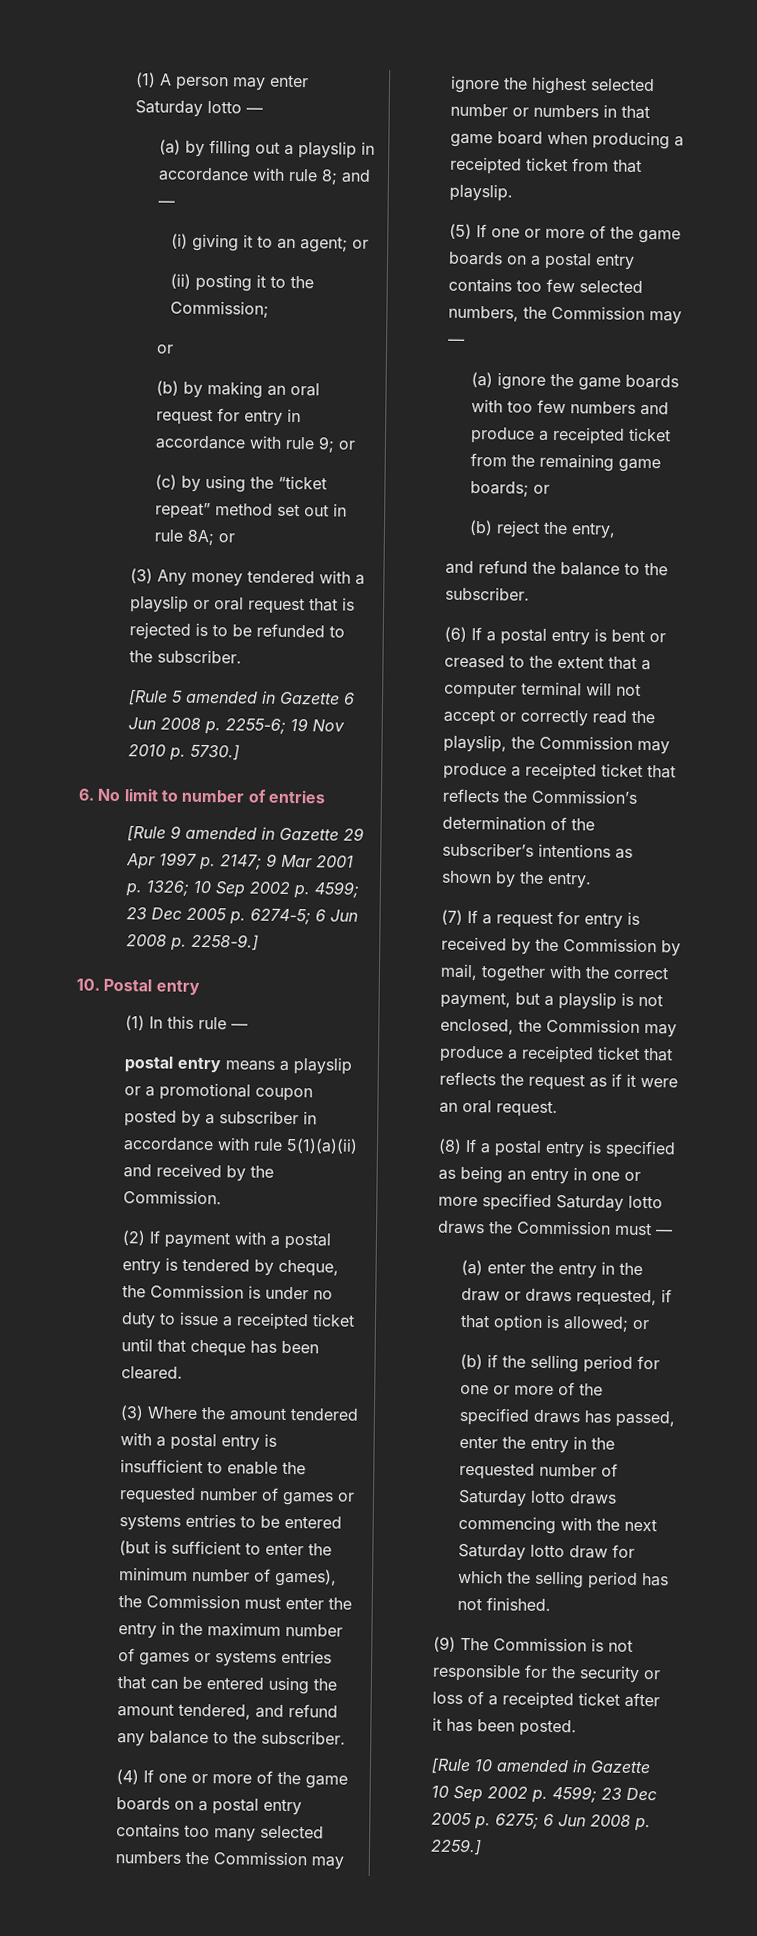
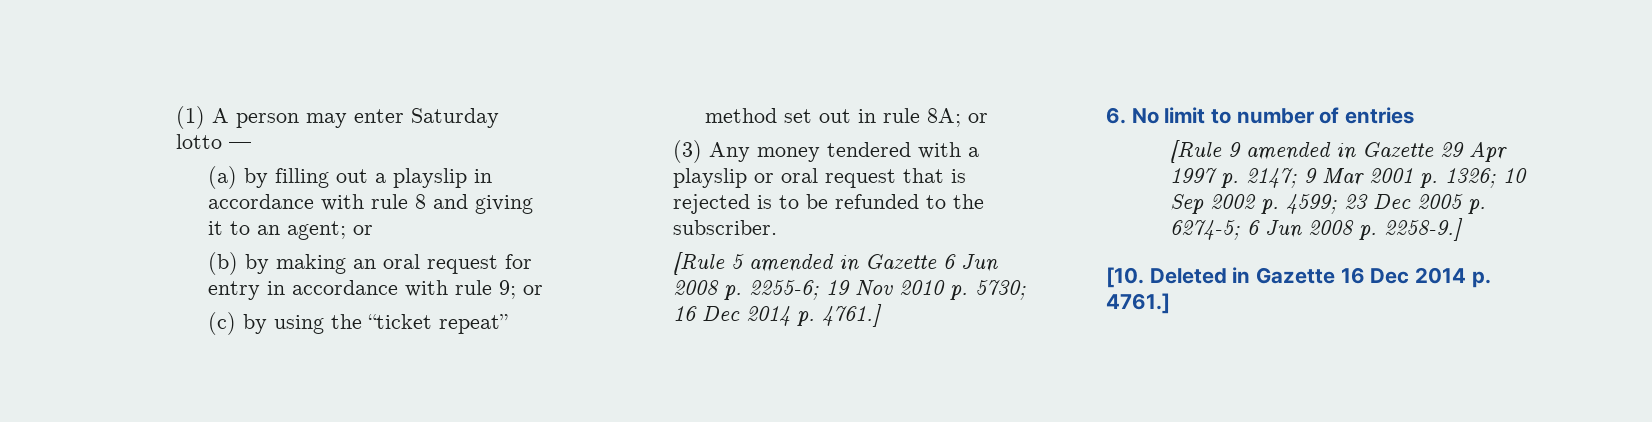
[320,169,371,185] [157,200,175,207] [171,233,189,249] 8; and — // (i) -> [415,194,469,209] 8 and
[170,273,315,292] [170,300,270,318] [155,344,174,354] // (ii) posting it to the Commission; // or -> (374, 230) none
[189,743,240,761] 5730.] -> [975,280,1027,300] [673,304,883,327] 5730; 16 Dec 2014 p. 4761.]
[76,978,200,995] [124,1015,248,1031] [123,1056,352,1075] [123,1082,313,1102] [123,1110,317,1127] [122,1137,358,1154] [122,1163,274,1182] [122,1190,222,1205] [121,1230,331,1250] [121,1257,339,1277] [121,1284,333,1300] [120,1311,355,1331] [120,1338,319,1357] [120,1366,183,1380] [119,1405,358,1421] [119,1432,277,1451] [119,1459,306,1475] [118,1487,355,1506] [118,1513,342,1531] [118,1540,332,1556] [118,1567,337,1587] [117,1594,352,1610] [117,1621,343,1639] [117,1648,332,1667] [116,1676,337,1695] [116,1703,338,1720] [116,1730,346,1747] [115,1769,348,1789] [115,1797,302,1816] [115,1823,324,1842] [114,1851,344,1870] [449,75,655,95] [449,103,650,120] [449,131,684,150] [449,156,642,175] [448,183,513,202] [448,223,681,244] [447,251,635,270] [447,277,643,293] [447,305,682,325] [447,338,465,345] [470,372,679,391] [470,399,669,416] [469,426,671,445] [469,453,661,473] [469,481,550,497] [468,519,616,539] [444,560,668,576] [444,586,530,601] [443,626,666,646] [443,654,651,671] [443,681,641,699] [442,708,655,727] [442,734,670,755] [442,762,676,781] [441,788,638,804] [441,815,595,831] [441,842,633,859] [440,870,592,889] [440,909,640,929] [440,936,681,957] [439,963,669,982] [439,991,663,1010] [439,1018,677,1038] [438,1045,673,1064] [438,1071,678,1091] [438,1099,558,1118] [437,1138,676,1159] [437,1165,641,1185] [437,1193,663,1212] [436,1220,673,1236] [460,1259,643,1279] [460,1287,672,1307] [459,1314,650,1332] [459,1353,660,1373] [459,1382,603,1396] [458,1407,675,1428] [458,1435,615,1454] [458,1462,618,1480] [457,1489,617,1507] [457,1515,657,1535] [457,1543,635,1561] [457,1569,669,1589] [456,1597,551,1611] [432,1636,633,1652] [431,1663,661,1684] [431,1691,660,1710] [431,1717,577,1737] [430,1757,651,1775] [430,1785,657,1803] [430,1812,651,1832] [429,1838,482,1856] 10. Postal entry // (1) In this rule — // postal entry means a playslip or a promotional coupon posted by a subscriber in accordance with rule 5(1)(a)(ii) and received by the Commission. // (2) If payment with a postal entry is tendered by cheque, the Commission is under no duty to issue a receipted ticket until that cheque has been cleared. // (3) Where the amount tendered with a postal entry is insufficient to enable the requested number of games or systems entries to be entered (but is sufficient to enter the minimum number of games), the Commission must enter the entry in the maximum number of games or systems entries that can be entered using the amount tendered, and refund any balance to the subscriber. // (4) If one or more of the game boards on a postal entry contains too many selected numbers the Commission may ignore the highest selected number or numbers in that game board when producing a receipted ticket from that playslip. // (5) If one or more of the game boards on a postal entry contains too few selected numbers, the Commission may — // (a) ignore the game boards with too few numbers and produce a receipted ticket from the remaining game boards; or // (b) reject the entry, // and refund the balance to the subscriber. // (6) If a postal entry is bent or creased to the extent that a computer terminal will not accept or correctly read the playslip, the Commission may produce a receipted ticket that reflects the Commission’s determination of the subscriber’s intentions as shown by the entry. // (7) If a request for entry is received by the Commission by mail, together with the correct payment, but a playslip is not enclosed, the Commission may produce a receipted ticket that reflects the request as if it were an oral request. // (8) If a postal entry is specified as being an entry in one or more specified Saturday lotto draws the Commission must — // (a) enter the entry in the draw or draws requested, if that option is allowed; or // (b) if the selling period for one or more of the specified draws has passed, enter the entry in the requested number of Saturday lotto draws commencing with the next Saturday lotto draw for which the selling period has not finished. // (9) The Commission is not responsible for the security or loss of a receipted ticket after it has been posted. // [Rule 10 amended in Gazette 10 Sep 2002 p. 4599; 23 Dec 2005 p. 6275; 6 Jun 2008 p. 2259.] -> [1106,267,1491,288] [1106,293,1170,314] [10. Deleted in Gazette 16 Dec 2014 p. 4761.]

